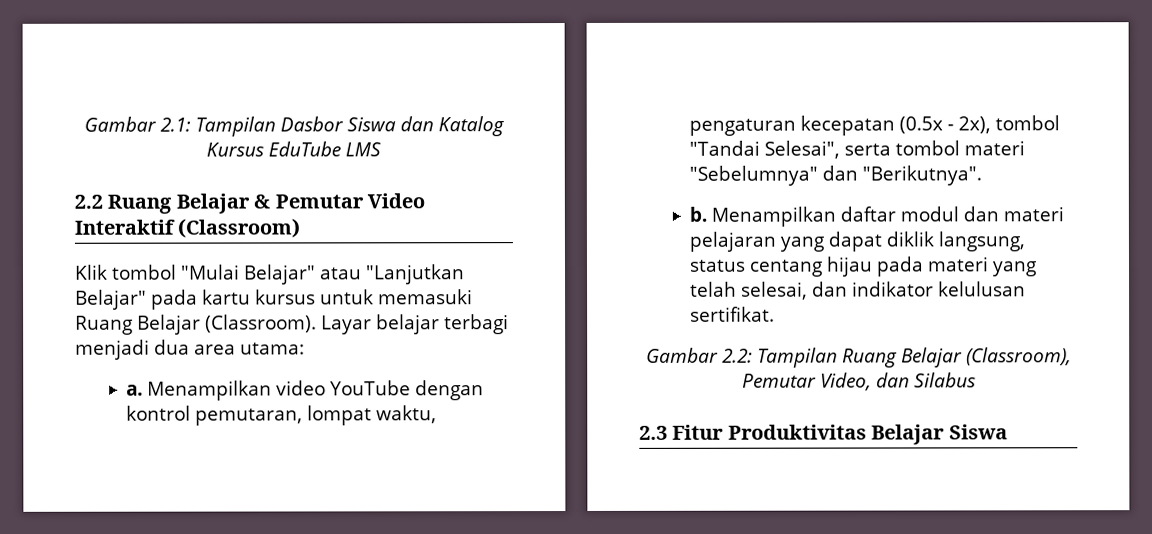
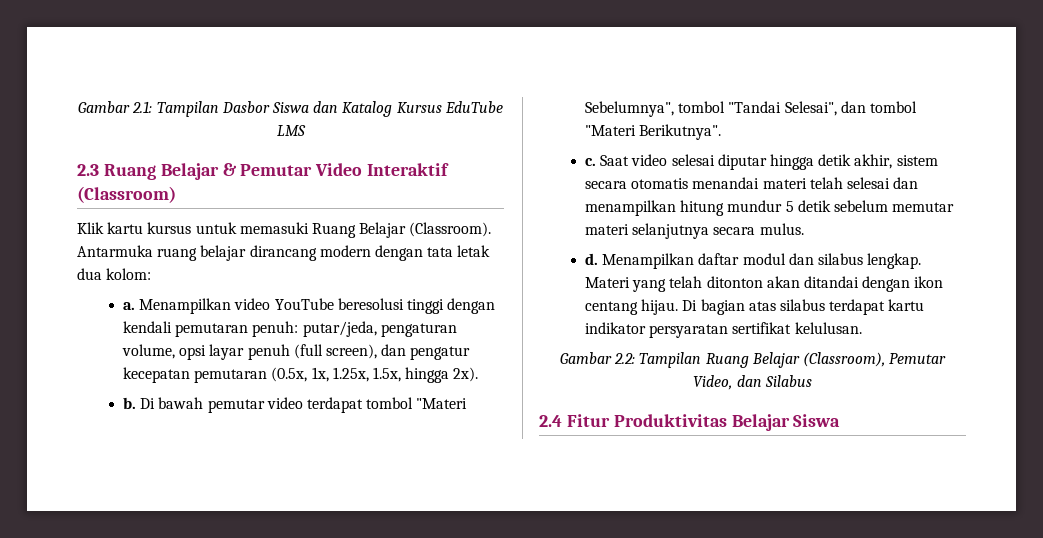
[74,194,103,209] 2.2 -> [77,164,99,176] 2.3
[111,264,466,285] [75,289,199,310] tombol "Mulai Belajar" atau "Lanjutkan Belajar" pada -> (104, 228) none
[321,314,509,335] [75,339,305,360] [125,380,484,401] [125,405,437,426] [688,115,1060,136] [688,140,1025,159] [688,165,982,186] [688,206,1064,227] [688,231,1025,252] [688,256,1037,277] [689,281,1026,300] [689,306,775,322] Layar belajar terbagi menjadi dua area utama: // a. Menampilkan video YouTube dengan kontrol pemutaran, lompat waktu, pengaturan kecepatan (0.5x - 2x), tombol "Tandai Selesai", serta tombol materi "Sebelumnya" dan "Berikutnya". // b. Menampilkan daftar modul dan materi pelajaran yang dapat diklik langsung, status centang hijau pada materi yang telah selesai, dan indikator kelulusan sertifikat. -> [77,245,491,261] [77,268,152,280] [123,298,496,314] [123,321,457,337] [122,344,471,360] [123,367,479,383] [123,397,468,413] [585,101,917,117] [585,124,722,140] [585,154,938,170] [585,177,919,189] [585,200,955,216] [585,223,804,239] [585,253,922,269] [585,276,944,292] [585,299,925,315] [585,322,862,338] Antarmuka ruang belajar dirancang modern dengan tata letak dua kolom: // a. Menampilkan video YouTube beresolusi tinggi dengan kendali pemutaran penuh: putar/jeda, pengaturan volume, opsi layar penuh (full screen), dan pengatur kecepatan pemutaran (0.5x, 1x, 1.25x, 1.5x, hingga 2x). // b. Di bawah pemutar video terdapat tombol "Materi Sebelumnya", tombol "Tandai Selesai", dan tombol "Materi Berikutnya". // c. Saat video selesai diputar hingga detik akhir, sistem secara otomatis menandai materi telah selesai dan menampilkan hitung mundur 5 detik sebelum memutar materi selanjutnya secara mulus. // d. Menampilkan daftar modul dan silabus lengkap. Materi yang telah ditonton akan ditandai dengan ikon centang hijau. Di bagian atas silabus terdapat kartu indikator persyaratan sertifikat kelulusan.
[639,425,668,440] 2.3 -> [539,415,562,427] 2.4

